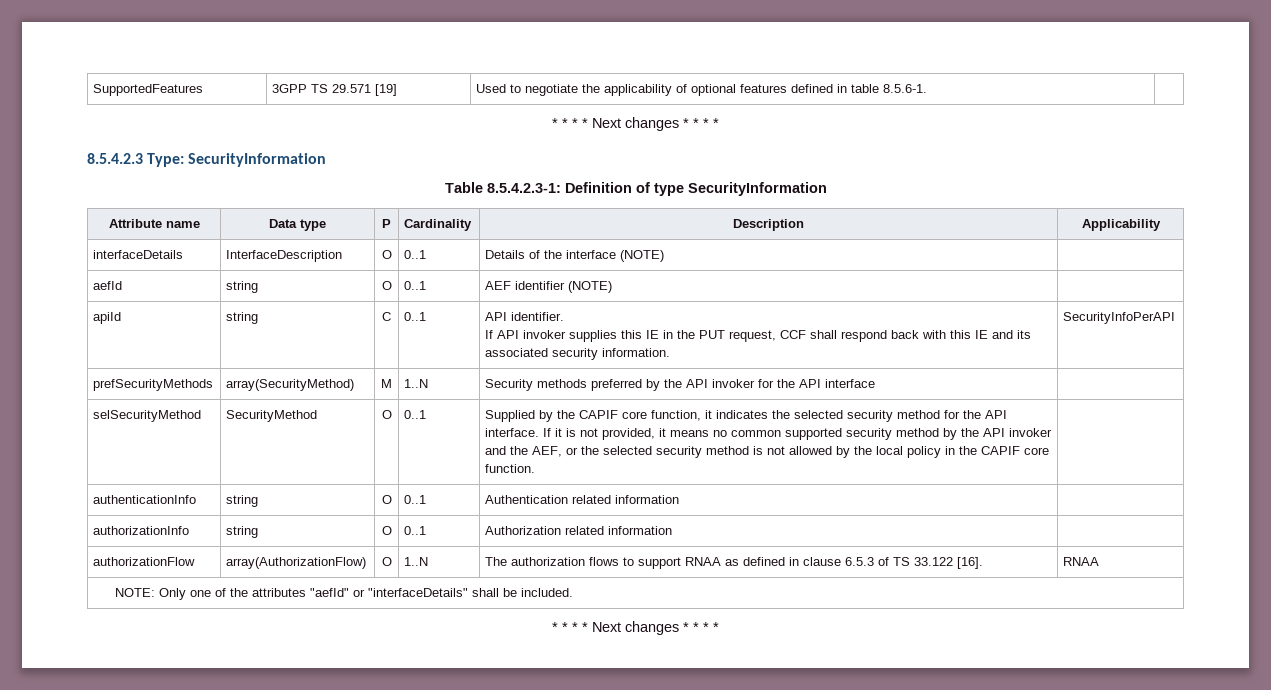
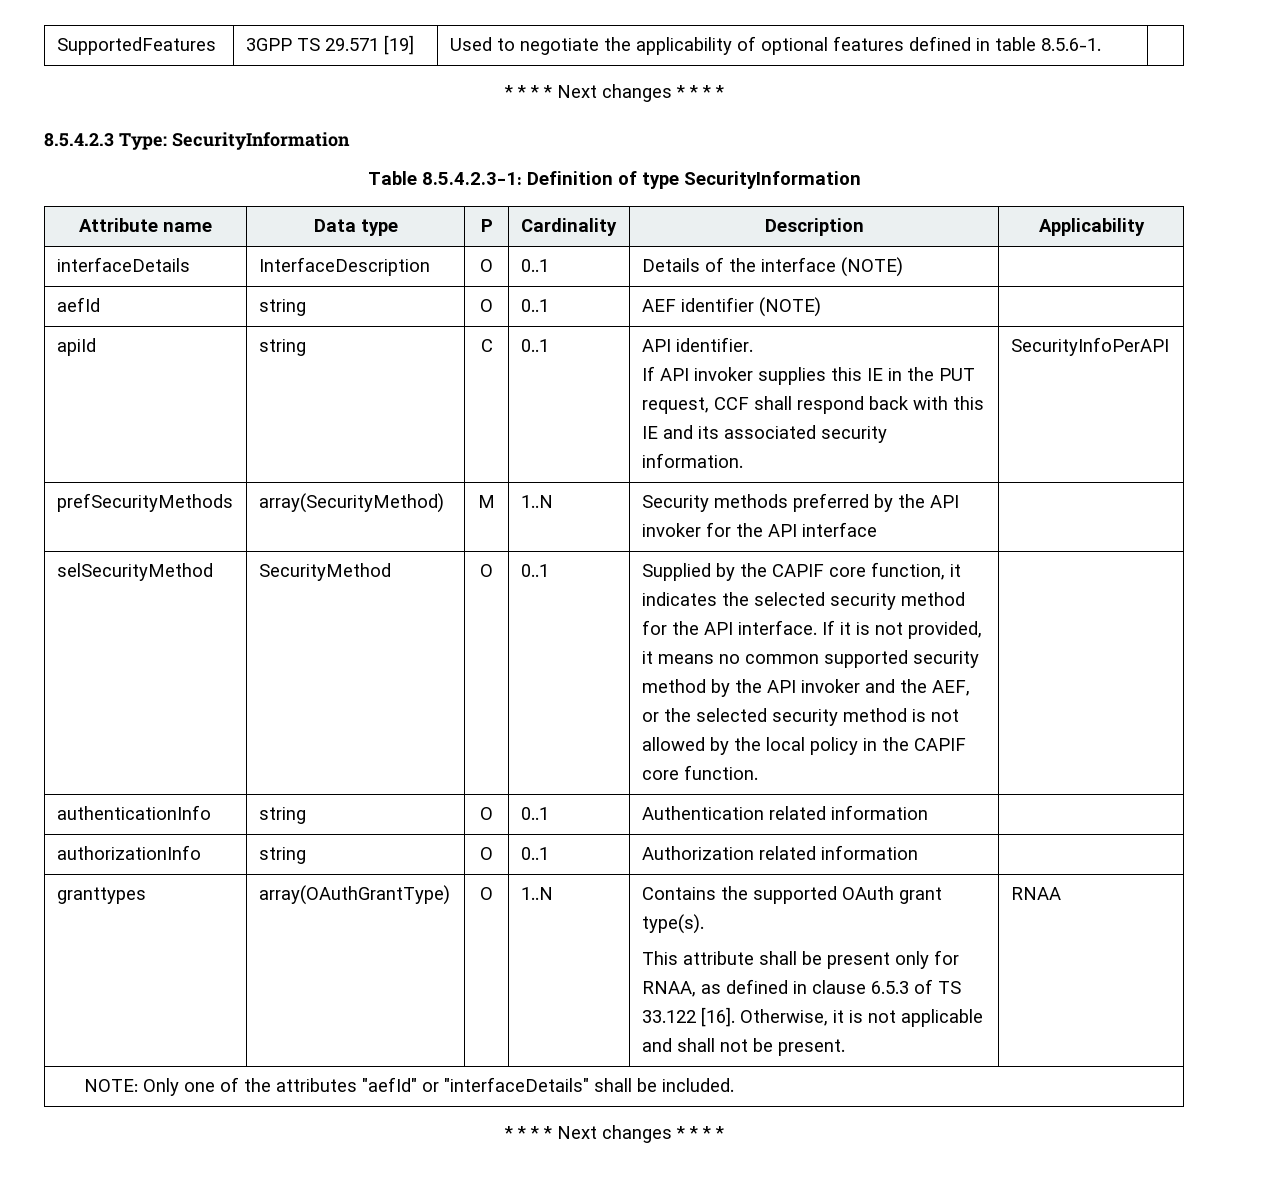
[93,557,196,566] [226,557,367,569] authorizationFlow | array(AuthorizationFlow) -> [56,887,146,904] [258,885,450,905] granttypes | array(OAuthGrantType)
[485,557,722,569] The authorization flows to support RNAA -> [641,886,942,904] [641,914,704,934] [641,950,959,969] [641,981,696,997] Contains the supported OAuth grant type(s). // This attribute shall be present only for RNAA,
(984, 563) none -> [739,1009,983,1027] [641,1038,845,1056] Otherwise, it is not applicable and shall not be present.

